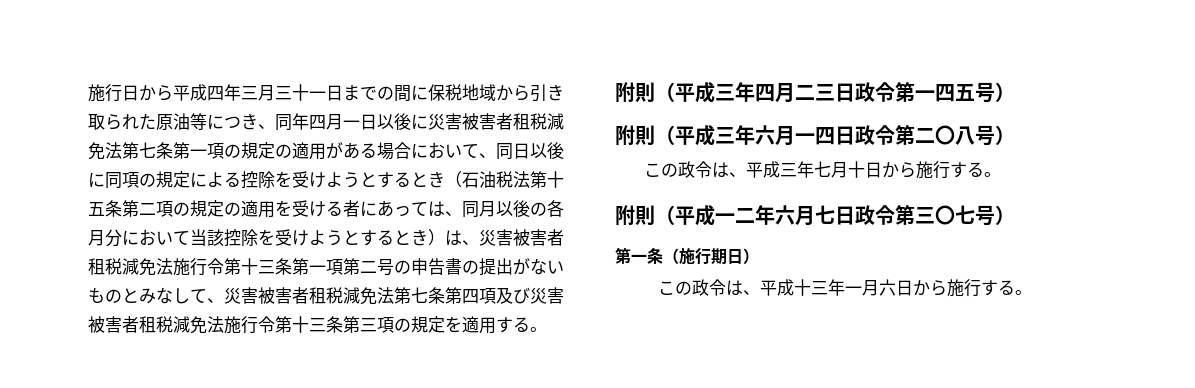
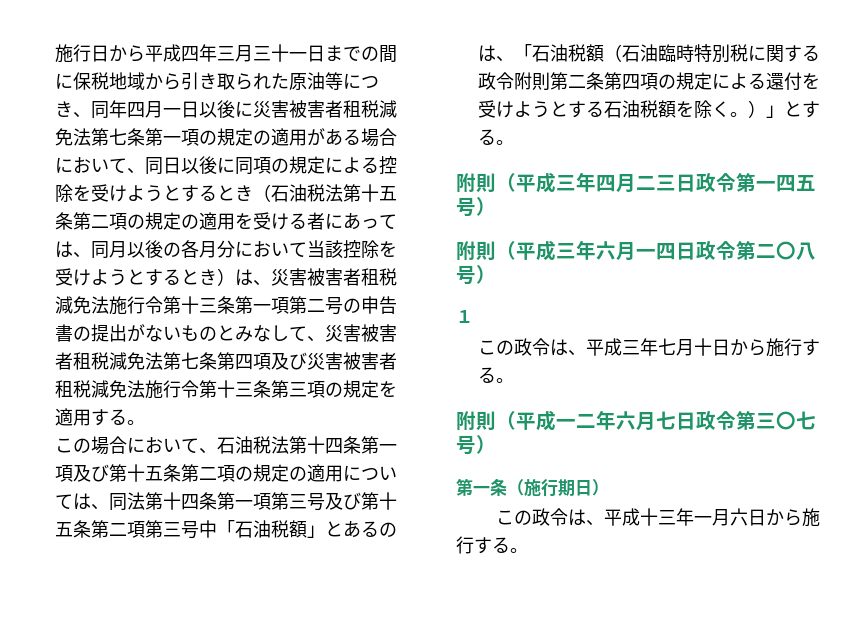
(547, 329) none -> [55,436,398,455] [55,464,398,482] [55,492,398,511] [55,520,398,539] [478,44,821,63] [478,72,821,91] [478,100,821,118] [478,129,515,145] // この場合において、石油税法第十四条第一項及び第十五条第二項の規定の適用については、同法第十四条第一項第三号及び第十五条第二項第三号中「石油税額」とあるのは、「石油税額（石油臨時特別税に関する政令附則第二条第四項の規定による還付を受けようとする石油税額を除く。）」とする。
(1015, 135) none -> [456,310,473,323] // １

